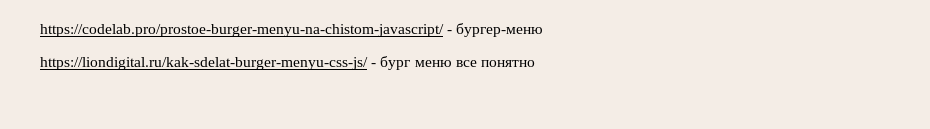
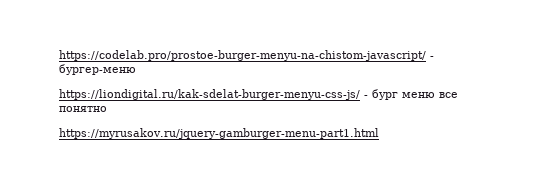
(535, 63) none -> [59,128,379,139] // https://myrusakov.ru/jquery-gamburger-menu-part1.html

